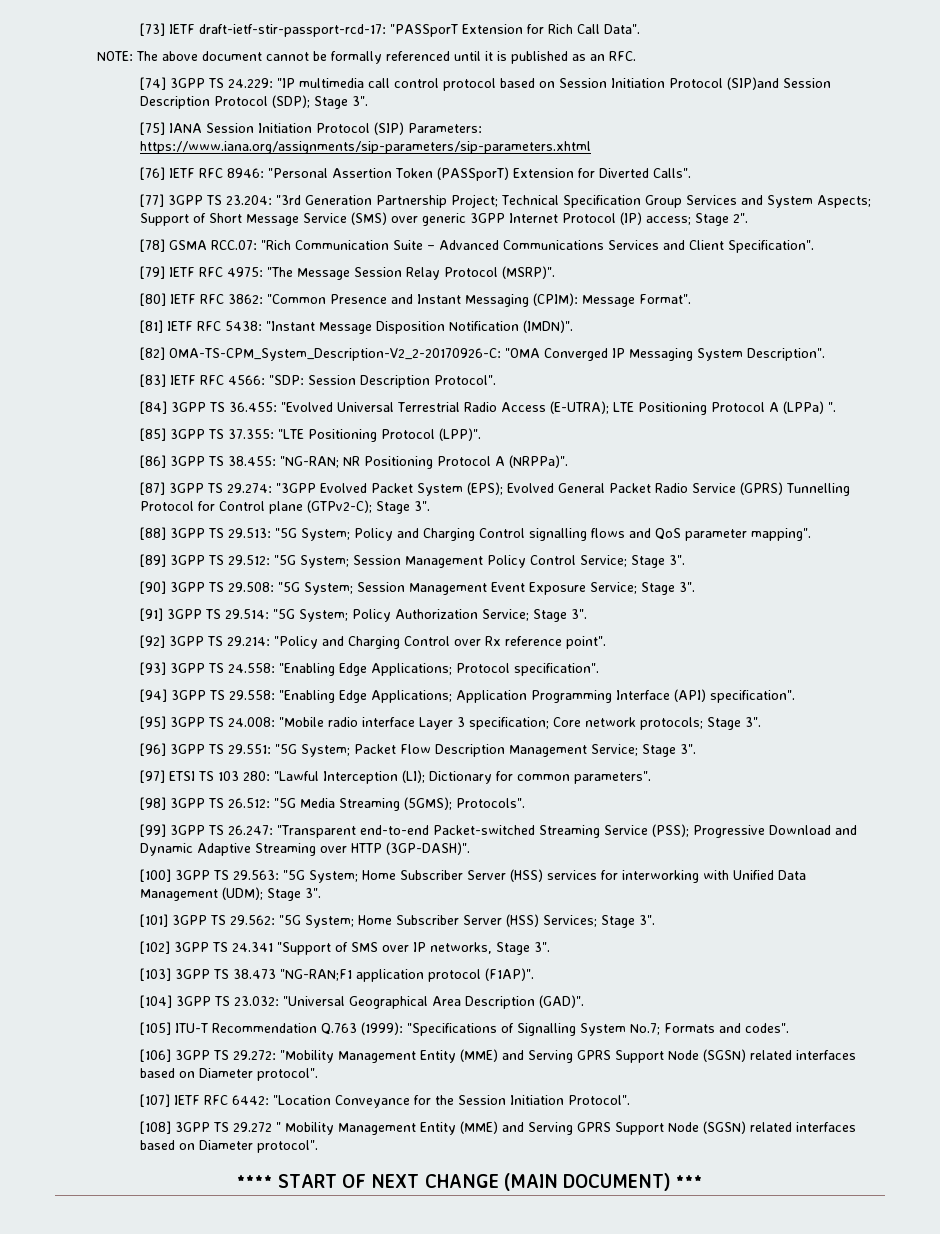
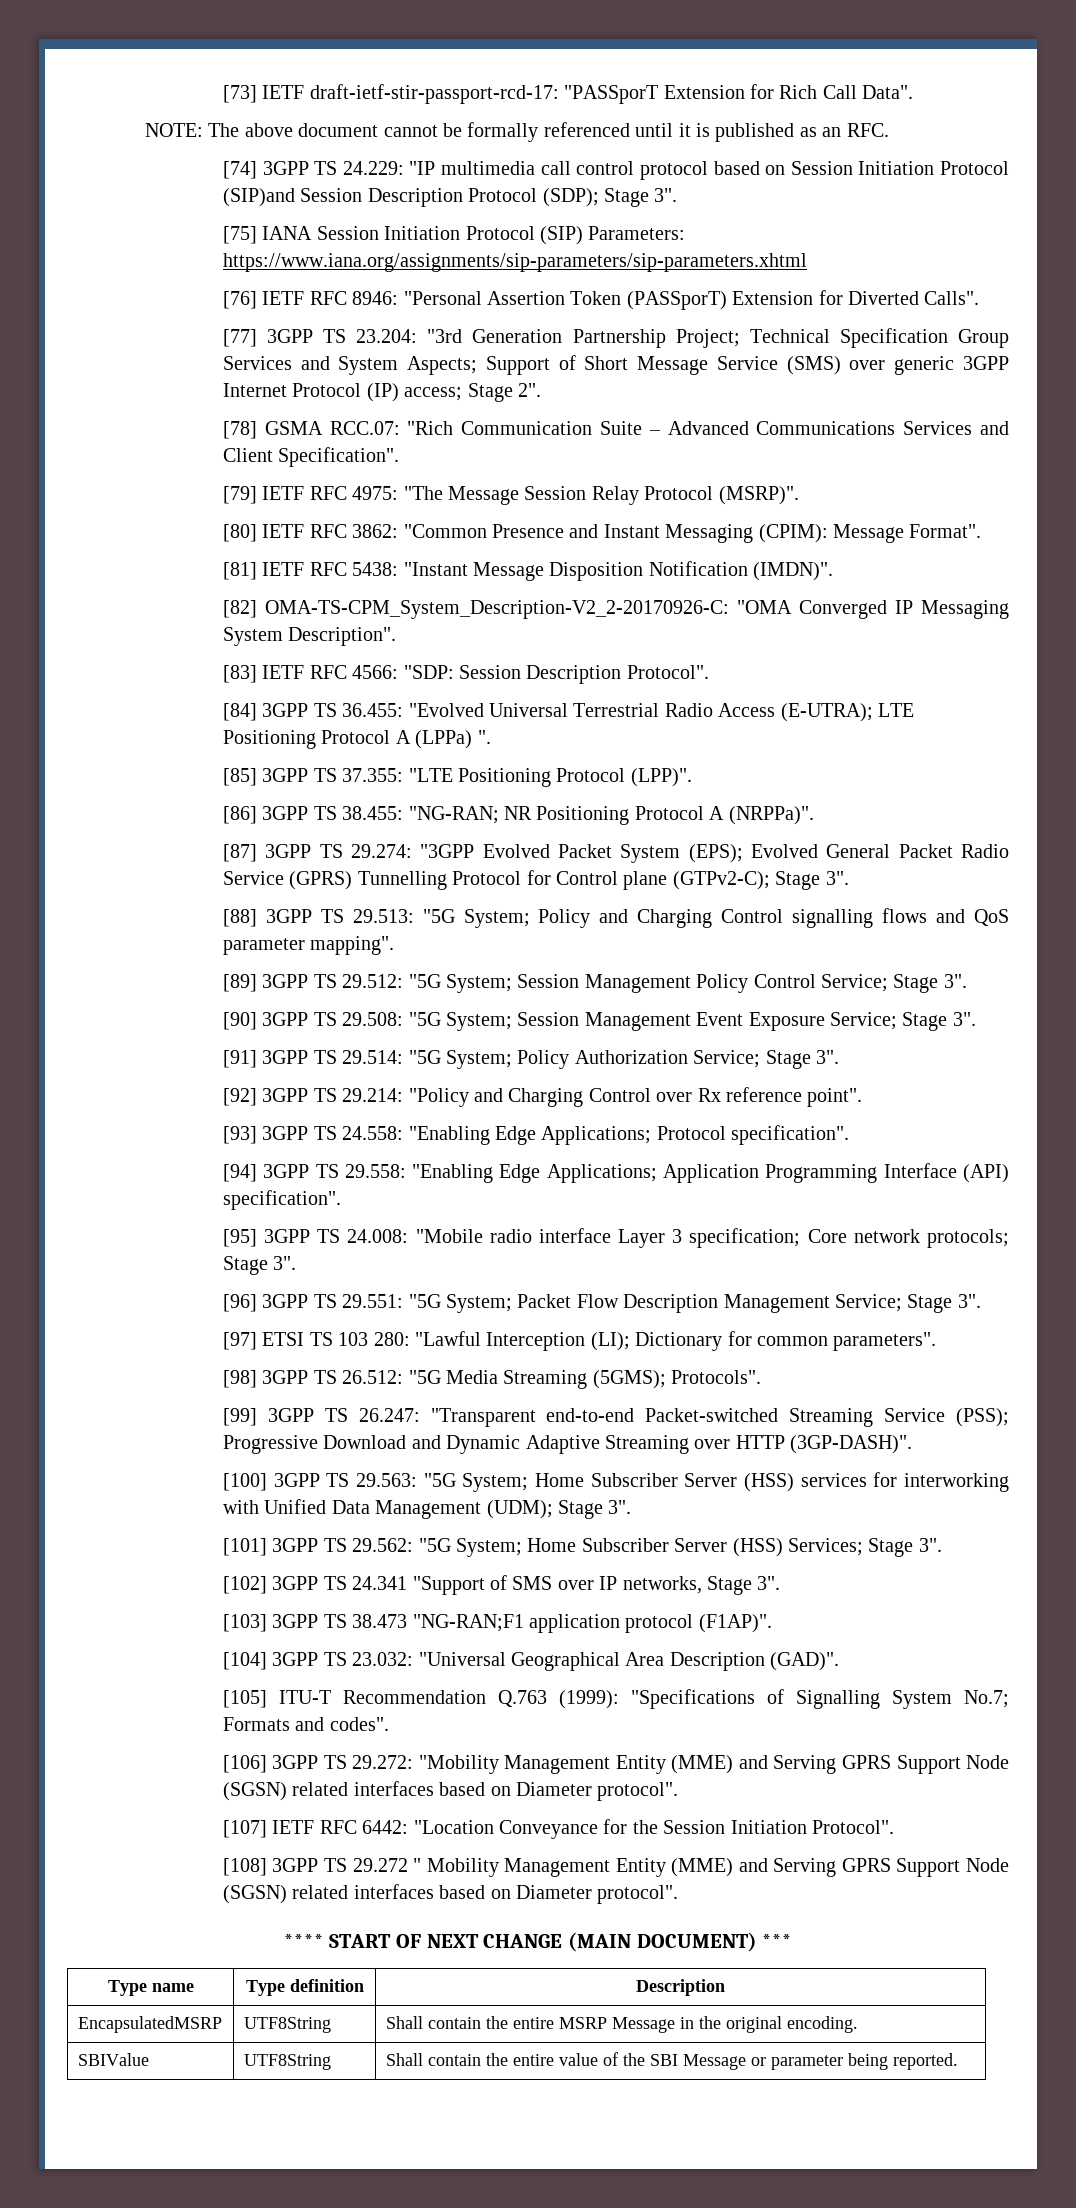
(703, 1181) none -> [107,1980,194,1996] [245,1979,364,1996] [636,1979,726,1996] [77,2016,222,2033] [243,2017,331,2033] [385,2016,858,2033] [77,2053,149,2066] [243,2054,331,2070] [385,2052,958,2070] // Type name | Type definition | Description // EncapsulatedMSRP | UTF8String | Shall contain the entire MSRP Message in the original encoding. // SBIValue | UTF8String | Shall contain the entire value of the SBI Message or parameter being reported.

